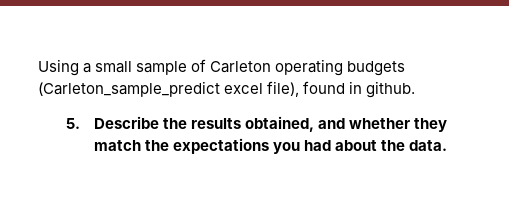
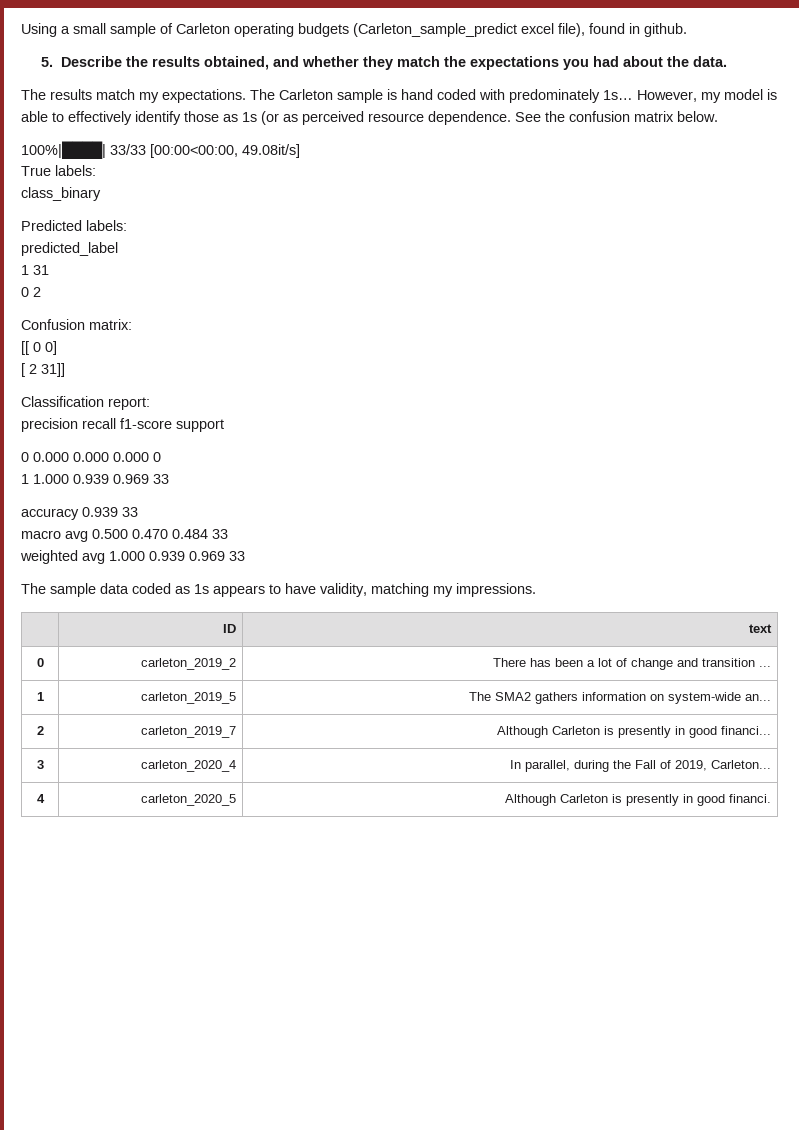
(448, 145) none -> [21,89,777,103] [21,111,718,125] [21,141,300,159] [21,165,96,176] [21,187,101,201] [21,220,127,231] [21,242,118,256] [21,265,49,275] [21,287,41,297] [21,319,132,330] [21,341,57,355] [21,363,65,377] [21,396,150,410] [21,418,224,432] [21,452,161,462] [21,474,169,484] [21,507,138,520] [21,529,228,542] [20,550,245,564] [21,583,536,597] [222,624,236,633] [748,624,772,633] [36,658,44,667] [140,658,236,670] [492,658,771,670] [36,692,44,701] [140,692,236,704] [468,692,771,704] [36,726,44,735] [140,726,236,738] [496,726,771,738] [36,760,44,769] [140,760,236,772] [509,760,771,772] [36,794,45,803] [140,794,236,806] [504,794,771,806] // The results match my expectations. The Carleton sample is hand coded with predominately 1s… However, my model is able to effectively identify those as 1s (or as perceived resource dependence. See the confusion matrix below. // 100%|████| 33/33 [00:00<00:00, 49.08it/s] // True labels: // class_binary // Predicted labels: // predicted_label // 1 31 // 0 2 // Confusion matrix: // [[ 0 0] // [ 2 31]] // Classification report: // precision recall f1-score support // 0 0.000 0.000 0.000 0 // 1 1.000 0.939 0.969 33 // accuracy 0.939 33 // macro avg 0.500 0.470 0.484 33 // weighted avg 1.000 0.939 0.969 33 // The sample data coded as 1s appears to have validity, matching my impressions. // | ID | text // 0 | carleton_2019_2 | There has been a lot of change and transition ... // 1 | carleton_2019_5 | The SMA2 gathers information on system-wide an... // 2 | carleton_2019_7 | Although Carleton is presently in good financi... // 3 | carleton_2020_4 | In parallel, during the Fall of 2019, Carleton... // 4 | carleton_2020_5 | Although Carleton is presently in good financi.

